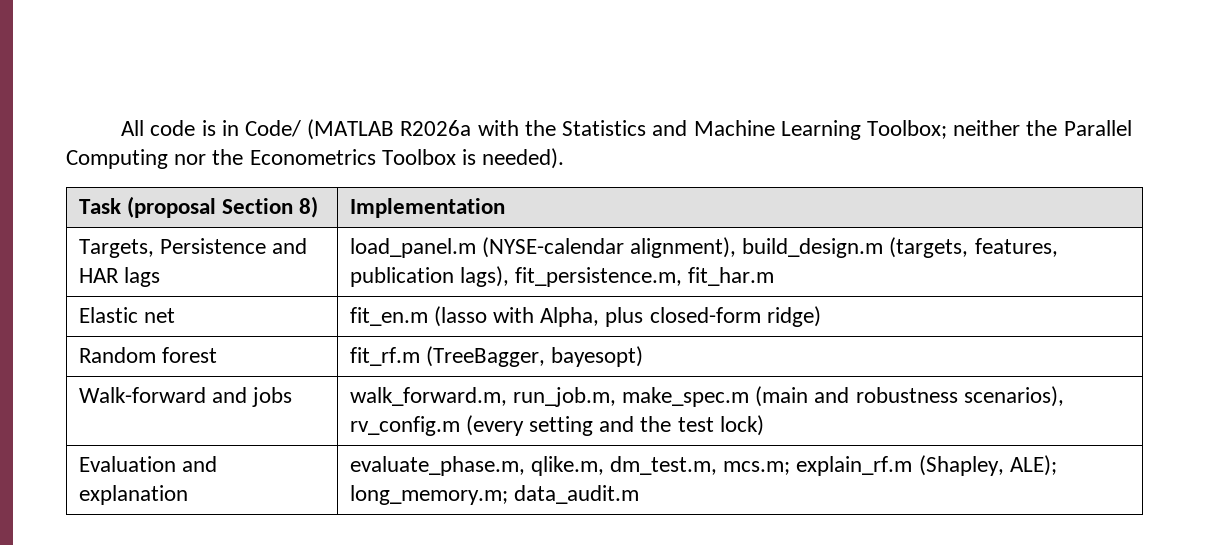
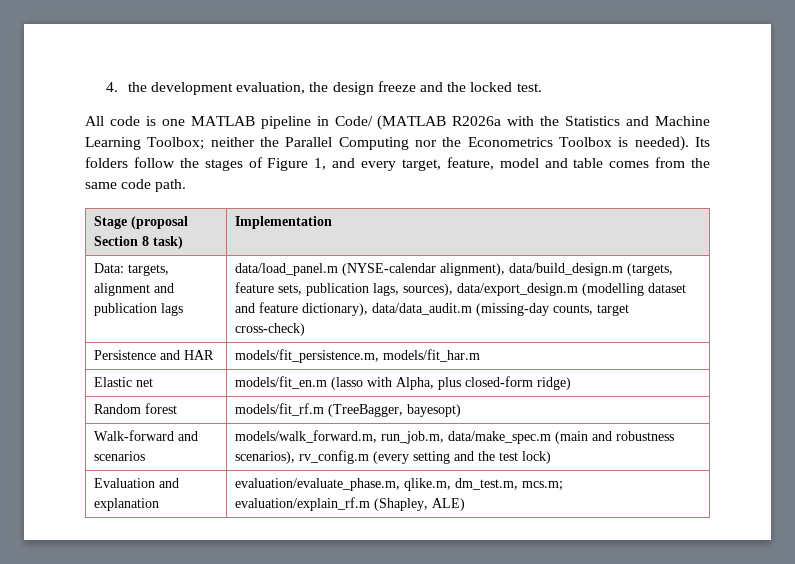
[121,120,216,136] All code is -> [106,81,542,95] [85,116,311,129] 4. the development evaluation, the design freeze and the locked test. // All code is one MATLAB pipeline
[78,196,319,218] [349,198,505,218] [78,238,308,258] [78,267,160,287] [349,237,1058,258] [349,266,775,287] // Task (proposal Section 8) | Implementation // Targets, Persistence and HAR lags | load_panel.m (NYSE-calendar alignment), build_design.m (targets, features, publication lags), fit_persistence.m, fit_har.m -> [695,137,711,147] [85,157,710,171] [85,179,187,192] [93,216,188,229] [93,236,183,249] [234,216,332,229] [93,263,169,276] [93,283,174,296] [93,303,183,316] [234,263,673,276] [234,282,686,296] [234,302,629,316] [234,323,305,336] [93,350,214,360] [234,349,480,363] Its folders follow the stages of Figure 1, and every target, feature, model and table comes from the same code path. // Stage (proposal Section 8 task) | Implementation // Data: targets, alignment and publication lags | data/load_panel.m (NYSE-calendar alignment), data/build_design.m (targets, feature sets, publication lags, sources), data/export_design.m (modelling dataset and feature dictionary), data/data_audit.m (missing-day counts, target cross-check) // Persistence and HAR | models/fit_persistence.m, models/fit_har.m
[349,307,428,326] fit_en.m -> [234,376,327,389] models/fit_en.m
[349,347,420,366] fit_rf.m -> [234,403,324,416] models/fit_rf.m
[252,387,293,407] [349,387,750,407] jobs | walk_forward.m, run_job.m, make_spec.m -> [93,451,145,461] [234,430,551,444] scenarios | models/walk_forward.m, run_job.m, data/make_spec.m
[349,456,525,476] evaluate_phase.m, -> [234,478,400,491] evaluation/evaluate_phase.m,
[796,455,1057,476] [349,485,639,505] explain_rf.m (Shapley, ALE); long_memory.m; data_audit.m -> [234,497,465,511] evaluation/explain_rf.m (Shapley, ALE)

